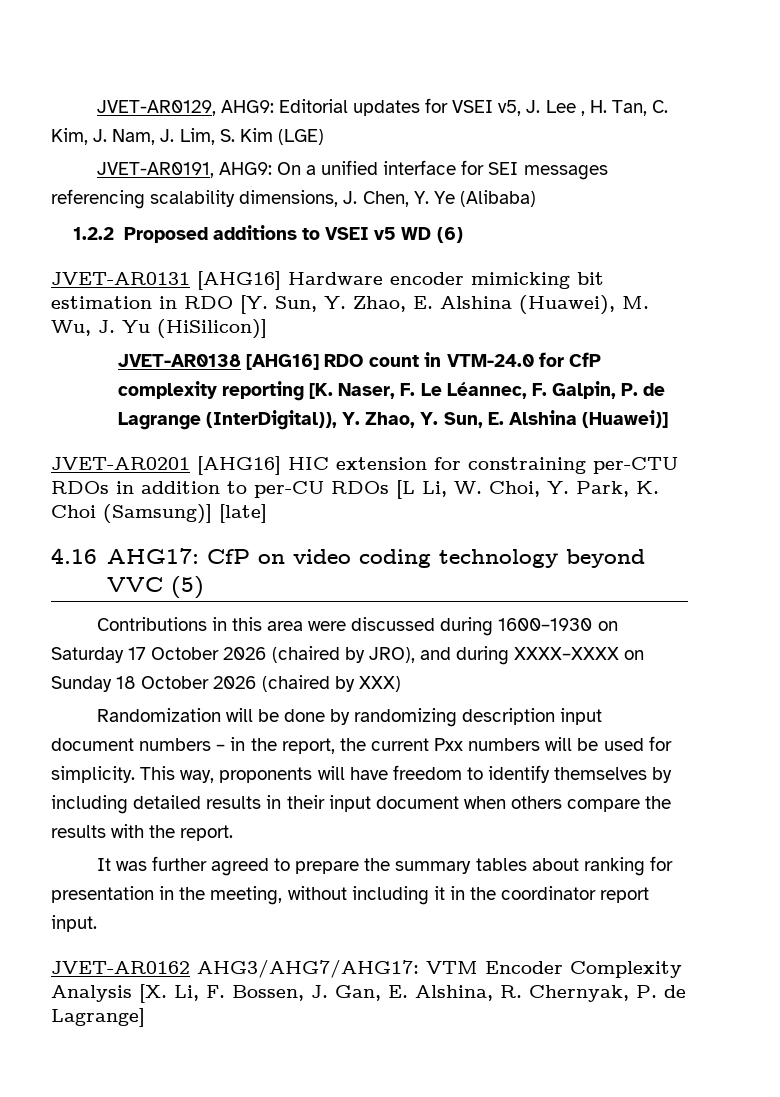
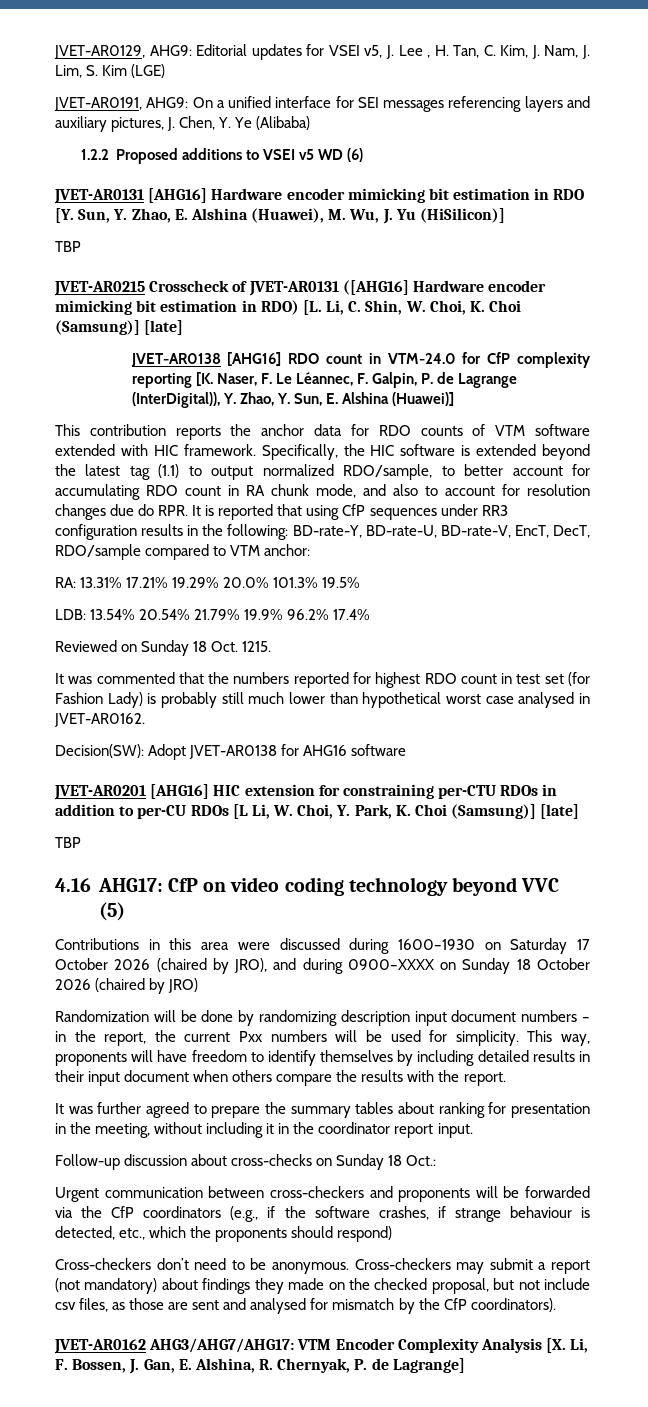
[150,190,339,207] scalability dimensions, -> [524,96,590,112] [55,116,165,132] layers and auxiliary pictures,
(267, 329) none -> [55,241,81,252] [54,280,547,296] [55,300,522,315] [55,320,184,335] // TBP // JVET-AR0215 Crosscheck of JVET-AR0131 ([AHG16] Hardware encoder mimicking bit estimation in RDO) [L. Li, C. Shin, W. Choi, K. Choi (Samsung)] [late]
(668, 419) none -> [55,424,590,440] [55,444,590,460] [55,464,590,480] [55,484,590,500] [55,504,508,520] [55,524,591,540] [55,544,311,560] [55,577,361,588] [55,609,371,620] [55,640,272,656] [55,672,590,688] [55,692,590,708] [54,713,145,727] [55,744,407,760] // This contribution reports the anchor data for RDO counts of VTM software extended with HIC framework. Specifically, the HIC software is extended beyond the latest tag (1.1) to output normalized RDO/sample, to better account for accumulating RDO count in RA chunk mode, and also to account for resolution changes due do RPR. It is reported that using CfP sequences under RR3 configuration results in the following: BD-rate-Y, BD-rate-U, BD-rate-V, EncT, DecT, RDO/sample compared to VTM anchor: // RA: 13.31% 17.21% 19.29% 20.0% 101.3% 19.5% // LDB: 13.54% 20.54% 21.79% 19.9% 96.2% 17.4% // Reviewed on Sunday 18 Oct. 1215. // It was commented that the numbers reported for highest RDO count in test set (for Fashion Lady) is probably still much lower than hypothetical worst case analysed in JVET-AR0162. // Decision(SW): Adopt JVET-AR0138 for AHG16 software
(267, 513) none -> [55,837,81,848] // TBP
[514,647,620,660] XXXX–XXXX -> [347,959,434,970] 0900–XXXX
[358,676,401,692] XXX) -> [168,978,199,993] JRO)
(97, 923) none -> [55,1154,437,1170] [55,1186,590,1202] [55,1206,590,1222] [55,1226,393,1242] [55,1258,590,1274] [55,1278,590,1294] [55,1298,556,1314] // Follow-up discussion about cross-checks on Sunday 18 Oct.: // Urgent communication between cross-checkers and proponents will be forwarded via the CfP coordinators (e.g., if the software crashes, if strange behaviour is detected, etc., which the proponents should respond) // Cross-checkers don’t need to be anonymous. Cross-checkers may submit a report (not mandatory) about findings they made on the checked proposal, but not include csv files, as those are sent and analysed for mismatch by the CfP coordinators).

